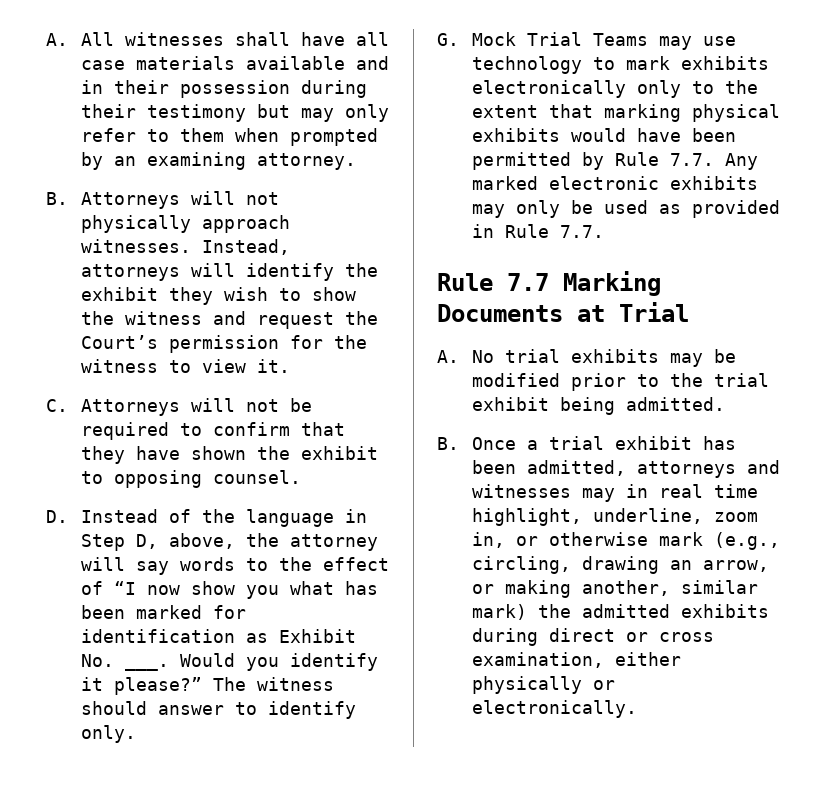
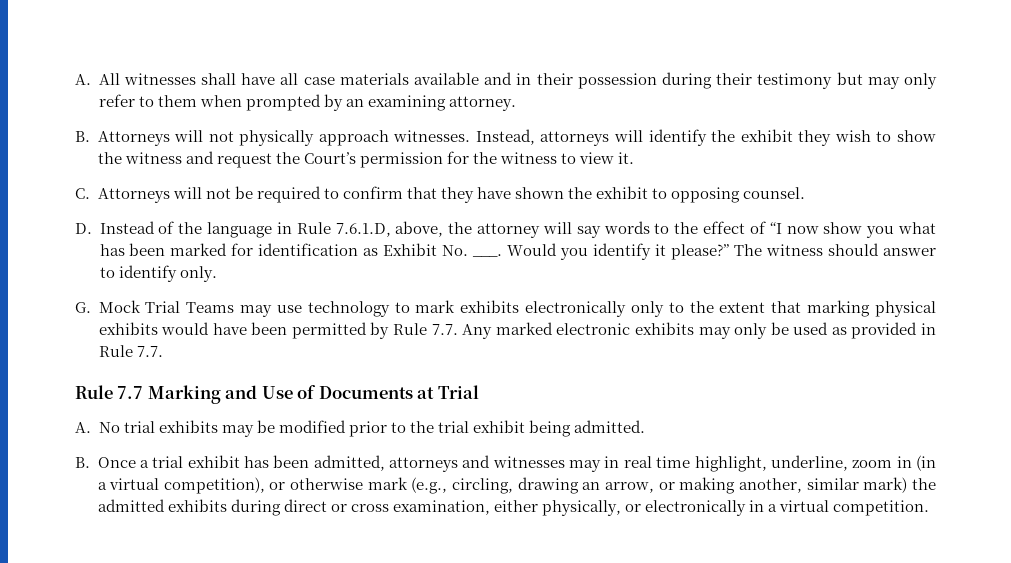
[80,534,158,551] Step D, -> [296,222,391,237] Rule 7.6.1.D,
(661, 283) none -> [225,385,317,399] and Use of
[471,532,505,548] in, -> [896,455,936,471] [97,477,265,494] in (in a virtual competition),
[471,676,615,694] [471,700,637,718] physically or electronically. -> [541,500,930,516] physically, or electronically in a virtual competition.

